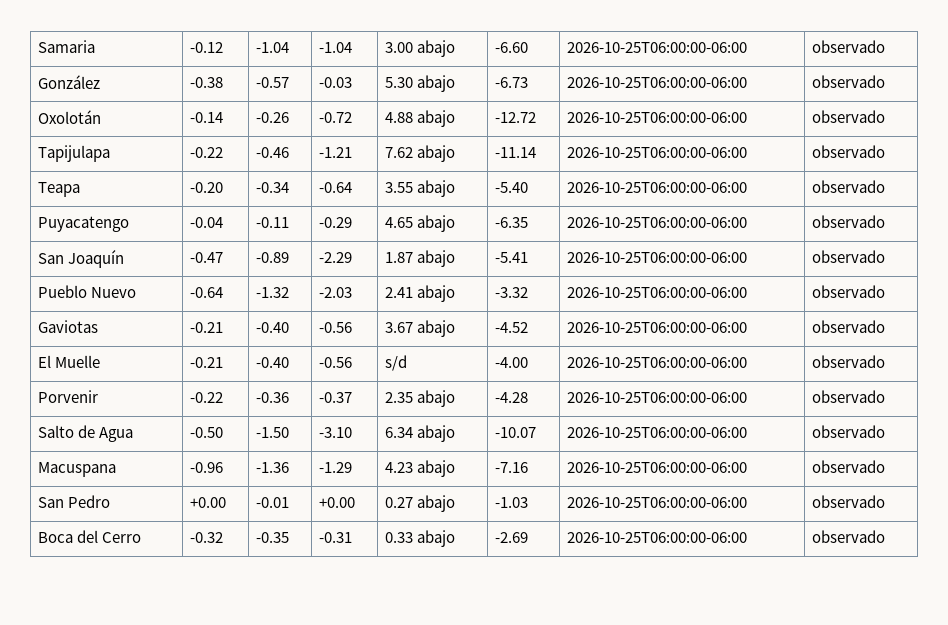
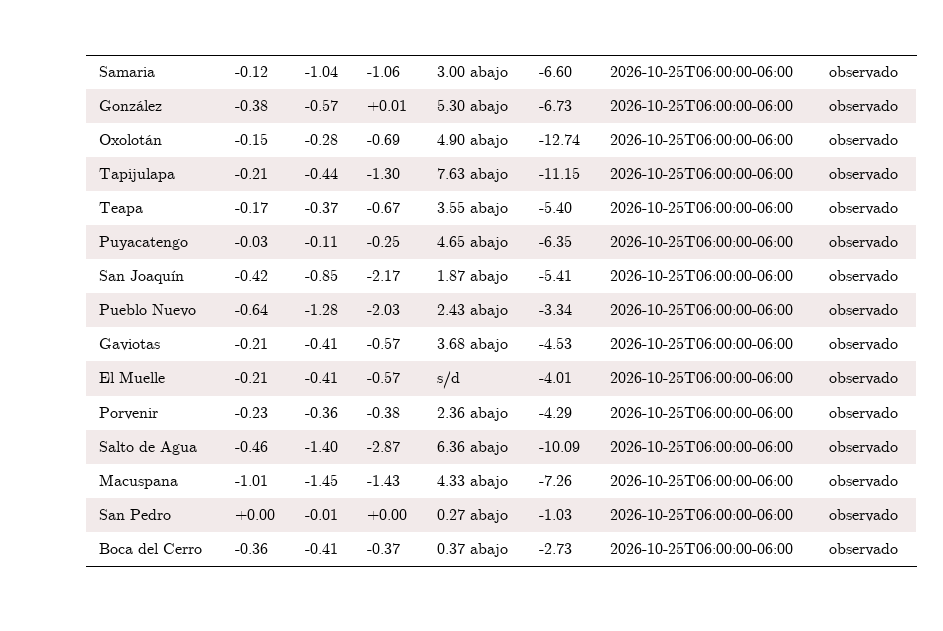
[319,42,353,53] -1.04 -> [366,66,400,77] -1.06
[319,77,353,88] -0.03 -> [366,100,407,111] +0.01
[190,112,224,123] [256,112,290,123] [319,112,353,123] [385,110,456,127] [495,112,537,123] -0.14 | -0.26 | -0.72 | 4.88 abajo | -12.72 -> [234,133,268,145] [304,134,338,145] [366,134,400,145] [436,134,508,148] [538,134,580,145] -0.15 | -0.28 | -0.69 | 4.90 abajo | -12.74
[190,147,224,158] [256,147,290,158] [319,147,353,158] [385,145,456,162] [495,147,537,158] -0.22 | -0.46 | -1.21 | 7.62 abajo | -11.14 -> [234,168,268,179] [304,168,338,179] [366,168,400,179] [436,168,508,182] [538,167,580,179] -0.21 | -0.44 | -1.30 | 7.63 abajo | -11.15
[190,182,224,193] [256,182,290,193] [319,182,353,193] -0.20 | -0.34 | -0.64 -> [234,202,268,213] [304,202,338,213] [366,202,400,213] -0.17 | -0.37 | -0.67
[190,217,224,228] -0.04 -> [234,236,268,247] -0.03
[319,217,353,228] -0.29 -> [366,235,400,247] -0.25
[190,252,224,263] [256,252,290,263] [319,252,353,263] -0.47 | -0.89 | -2.29 -> [234,270,268,281] [304,269,338,281] [366,270,400,281] -0.42 | -0.85 | -2.17
[256,287,290,298] -1.32 -> [304,304,338,315] -1.28
[385,285,456,302] [495,287,529,298] 2.41 abajo | -3.32 -> [436,304,508,318] [538,304,572,315] 2.43 abajo | -3.34
[256,322,290,333] [319,322,353,333] [385,320,456,337] [495,322,529,333] -0.40 | -0.56 | 3.67 abajo | -4.52 -> [304,338,338,349] [366,337,400,349] [436,338,508,352] [538,337,572,349] -0.41 | -0.57 | 3.68 abajo | -4.53
[256,357,290,368] [319,357,353,368] -0.40 | -0.56 -> [304,372,338,383] [366,371,400,383] -0.41 | -0.57
[495,357,529,368] -4.00 -> [538,372,572,383] -4.01
[190,392,224,403] [256,392,290,403] [319,392,353,403] [385,390,456,407] [495,392,529,403] -0.22 | -0.36 | -0.37 | 2.35 abajo | -4.28 -> [234,407,268,418] [304,407,338,418] [366,407,400,418] [436,407,508,421] [538,407,572,418] -0.23 | -0.36 | -0.38 | 2.36 abajo | -4.29
[190,427,224,438] [256,427,290,438] [319,427,353,438] [385,425,456,442] [495,427,537,438] -0.50 | -1.50 | -3.10 | 6.34 abajo | -10.07 -> [234,441,268,452] [304,441,338,452] [366,441,400,452] [436,441,508,455] [538,441,580,452] -0.46 | -1.40 | -2.87 | 6.36 abajo | -10.09
[190,462,224,473] [256,462,290,473] [319,462,353,473] [385,460,456,477] [495,462,529,473] -0.96 | -1.36 | -1.29 | 4.23 abajo | -7.16 -> [234,475,268,486] [304,474,338,486] [366,475,400,486] [436,475,508,489] [538,475,572,486] -1.01 | -1.45 | -1.43 | 4.33 abajo | -7.26
[190,532,224,543] [256,532,290,543] [319,532,353,543] [385,530,456,547] [495,532,529,543] -0.32 | -0.35 | -0.31 | 0.33 abajo | -2.69 -> [234,543,268,554] [304,543,338,554] [366,543,400,554] [436,543,508,557] [538,543,572,554] -0.36 | -0.41 | -0.37 | 0.37 abajo | -2.73

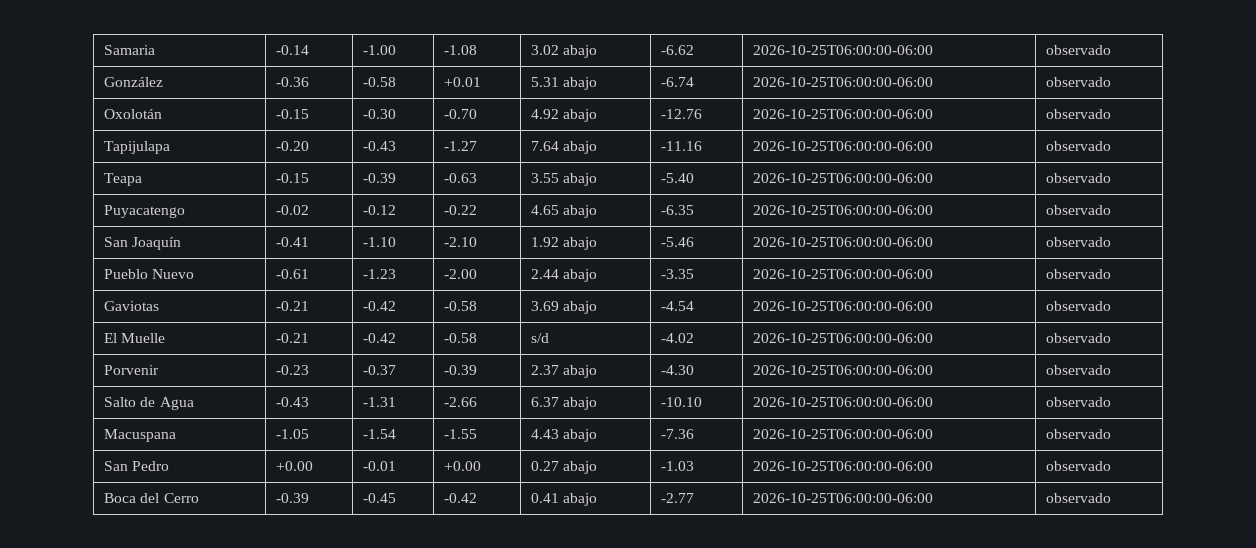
[234,66,268,77] [304,66,338,77] [366,66,400,77] [436,66,508,80] [538,66,572,77] -0.12 | -1.04 | -1.06 | 3.00 abajo | -6.60 -> [276,45,310,55] [363,45,397,55] [444,45,478,55] [531,45,598,58] [661,45,695,55] -0.14 | -1.00 | -1.08 | 3.02 abajo | -6.62
[234,100,268,111] [304,99,338,111] -0.38 | -0.57 -> [276,77,310,87] [363,77,397,87] -0.36 | -0.58
[436,99,508,114] [538,100,572,111] 5.30 abajo | -6.73 -> [531,77,598,90] [661,77,695,87] 5.31 abajo | -6.74
[304,134,338,145] [366,134,400,145] [436,134,508,148] [538,134,580,145] -0.28 | -0.69 | 4.90 abajo | -12.74 -> [363,109,397,119] [444,109,478,119] [531,109,598,122] [661,109,703,119] -0.30 | -0.70 | 4.92 abajo | -12.76
[234,168,268,179] [304,168,338,179] [366,168,400,179] [436,168,508,182] [538,167,580,179] -0.21 | -0.44 | -1.30 | 7.63 abajo | -11.15 -> [276,141,310,151] [363,141,397,151] [444,141,478,151] [531,141,598,154] [661,141,703,151] -0.20 | -0.43 | -1.27 | 7.64 abajo | -11.16
[234,202,268,213] [304,202,338,213] [366,202,400,213] -0.17 | -0.37 | -0.67 -> [276,173,310,183] [363,173,397,183] [444,173,478,183] -0.15 | -0.39 | -0.63
[234,236,268,247] [304,236,338,247] [366,235,400,247] -0.03 | -0.11 | -0.25 -> [276,205,310,215] [363,205,397,215] [444,205,478,215] -0.02 | -0.12 | -0.22
[234,270,268,281] [304,269,338,281] [366,270,400,281] [436,270,508,284] [538,269,572,281] -0.42 | -0.85 | -2.17 | 1.87 abajo | -5.41 -> [276,237,310,247] [363,237,397,247] [444,237,478,247] [531,237,598,250] [661,237,695,247] -0.41 | -1.10 | -2.10 | 1.92 abajo | -5.46
[234,304,268,315] [304,304,338,315] [366,304,400,315] [436,304,508,318] [538,304,572,315] -0.64 | -1.28 | -2.03 | 2.43 abajo | -3.34 -> [276,269,310,279] [363,269,397,279] [444,269,478,279] [531,269,598,282] [661,269,695,279] -0.61 | -1.23 | -2.00 | 2.44 abajo | -3.35
[304,338,338,349] [366,337,400,349] [436,338,508,352] [538,337,572,349] -0.41 | -0.57 | 3.68 abajo | -4.53 -> [363,301,397,311] [444,301,478,311] [531,301,598,314] [661,301,695,311] -0.42 | -0.58 | 3.69 abajo | -4.54
[304,372,338,383] [366,371,400,383] -0.41 | -0.57 -> [363,333,397,343] [444,333,478,343] -0.42 | -0.58
[538,372,572,383] -4.01 -> [661,333,695,343] -4.02
[304,407,338,418] [366,407,400,418] [436,407,508,421] [538,407,572,418] -0.36 | -0.38 | 2.36 abajo | -4.29 -> [363,365,397,375] [444,365,478,375] [531,365,598,378] [661,365,695,375] -0.37 | -0.39 | 2.37 abajo | -4.30
[234,441,268,452] [304,441,338,452] [366,441,400,452] [436,441,508,455] [538,441,580,452] -0.46 | -1.40 | -2.87 | 6.36 abajo | -10.09 -> [276,397,310,407] [363,397,397,407] [444,397,478,407] [531,397,598,410] [661,397,703,407] -0.43 | -1.31 | -2.66 | 6.37 abajo | -10.10
[234,475,268,486] [304,474,338,486] [366,475,400,486] [436,475,508,489] [538,475,572,486] -1.01 | -1.45 | -1.43 | 4.33 abajo | -7.26 -> [276,429,310,439] [363,429,397,439] [444,429,478,439] [531,429,598,442] [661,429,695,439] -1.05 | -1.54 | -1.55 | 4.43 abajo | -7.36
[234,543,268,554] [304,543,338,554] [366,543,400,554] [436,543,508,557] [538,543,572,554] -0.36 | -0.41 | -0.37 | 0.37 abajo | -2.73 -> [276,493,310,503] [363,493,397,503] [444,493,478,503] [531,493,598,506] [661,493,695,503] -0.39 | -0.45 | -0.42 | 0.41 abajo | -2.77

